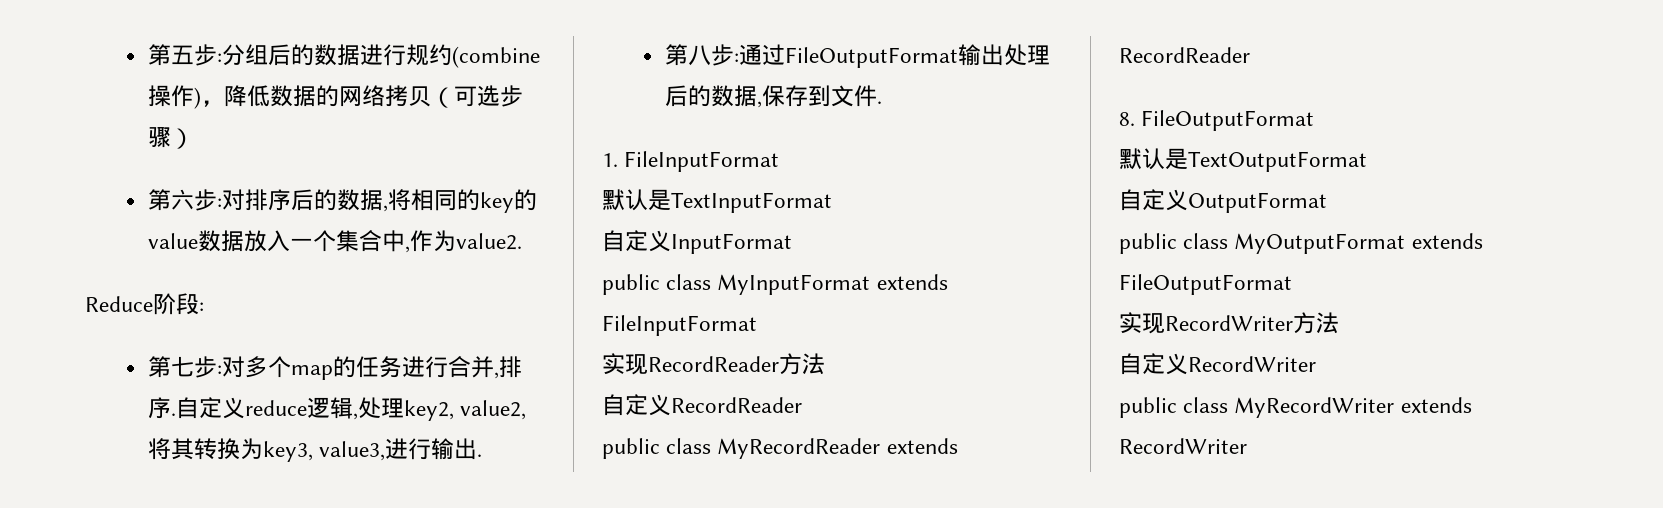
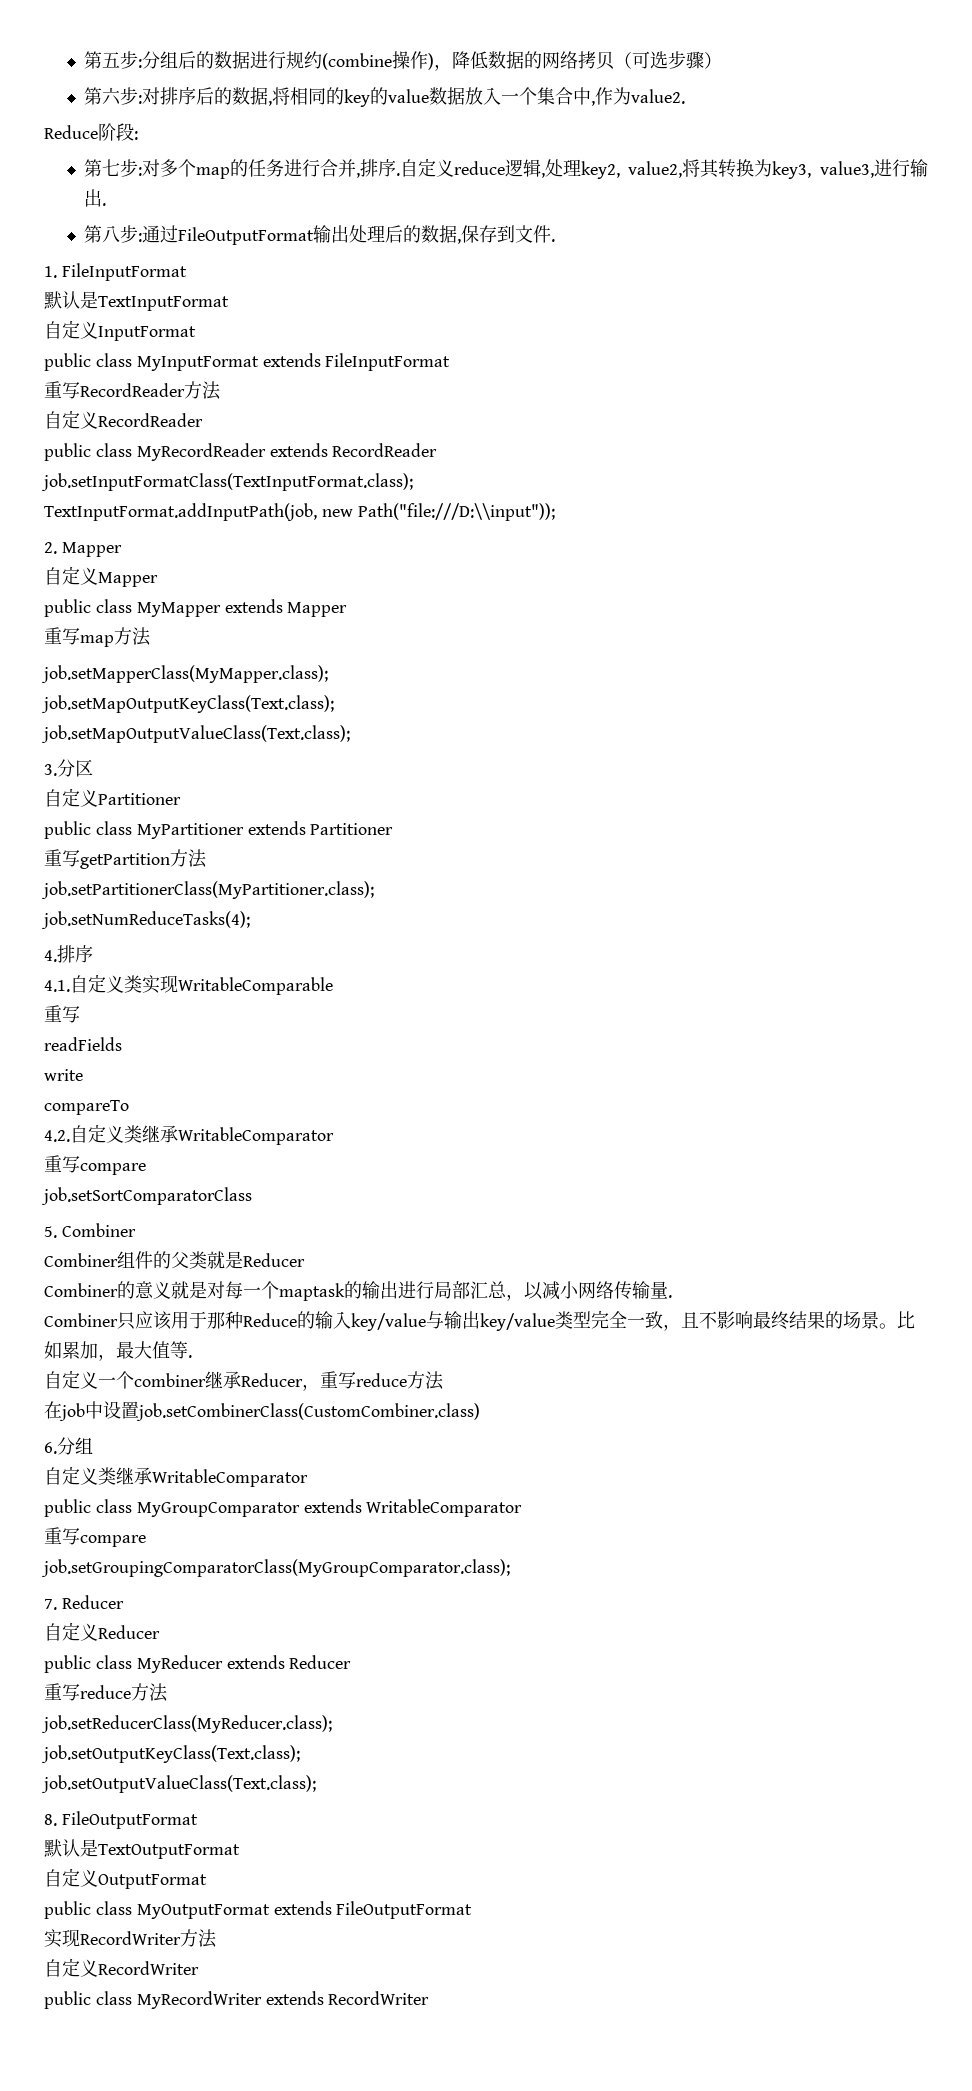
[602,353,648,375] 实现 -> [44,381,80,399] 重写
(1250, 55) none -> [41,473,413,491] [44,503,555,521] [44,542,122,557] [44,566,158,587] [44,599,348,617] [44,627,151,647] [41,665,328,683] [41,695,334,713] [41,725,350,743] [44,759,93,777] [44,788,181,807] [44,821,394,839] [44,849,207,869] [41,881,374,899] [41,911,250,929] [44,945,93,963] [44,974,333,995] [44,1005,80,1023] [44,1037,122,1051] [44,1069,83,1081] [44,1100,129,1115] [44,1124,334,1145] [44,1155,146,1175] [41,1187,252,1205] [44,1223,136,1238] [44,1251,305,1269] [44,1281,672,1301] [44,1310,915,1331] [44,1341,192,1361] [44,1370,444,1391] [44,1401,480,1421] [44,1437,93,1455] [44,1466,308,1487] [44,1499,523,1517] [44,1527,146,1547] [41,1559,510,1577] [44,1595,124,1610] [44,1622,160,1641] [44,1655,352,1673] [44,1683,168,1702] [41,1715,332,1733] [41,1745,300,1763] [41,1775,316,1793] // job.setInputFormatClass(TextInputFormat.class); // TextInputFormat.addInputPath(job, new Path("file:///D:\\input")); // 2. Mapper // 自定义Mapper // public class MyMapper extends Mapper // 重写map方法 // job.setMapperClass(MyMapper.class); // job.setMapOutputKeyClass(Text.class); // job.setMapOutputValueClass(Text.class); // 3.分区 // 自定义Partitioner // public class MyPartitioner extends Partitioner // 重写getPartition方法 // job.setPartitionerClass(MyPartitioner.class); // job.setNumReduceTasks(4); // 4.排序 // 4.1.自定义类实现WritableComparable // 重写 // readFields // write // compareTo // 4.2.自定义类继承WritableComparator // 重写compare // job.setSortComparatorClass // 5. Combiner // Combiner组件的父类就是Reducer // Combiner的意义就是对每一个maptask的输出进行局部汇总，以减小网络传输量. // Combiner只应该用于那种Reduce的输入key/value与输出key/value类型完全一致，且不影响最终结果的场景。比如累加，最大值等. // 自定义一个combiner继承Reducer，重写reduce方法 // 在job中设置job.setCombinerClass(CustomCombiner.class) // 6.分组 // 自定义类继承WritableComparator // public class MyGroupComparator extends WritableComparator // 重写compare // job.setGroupingComparatorClass(MyGroupComparator.class); // 7. Reducer // 自定义Reducer // public class MyReducer extends Reducer // 重写reduce方法 // job.setReducerClass(MyReducer.class); // job.setOutputKeyClass(Text.class); // job.setOutputValueClass(Text.class);

